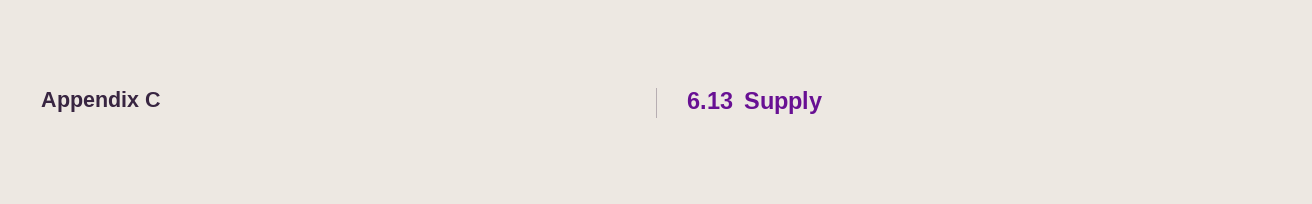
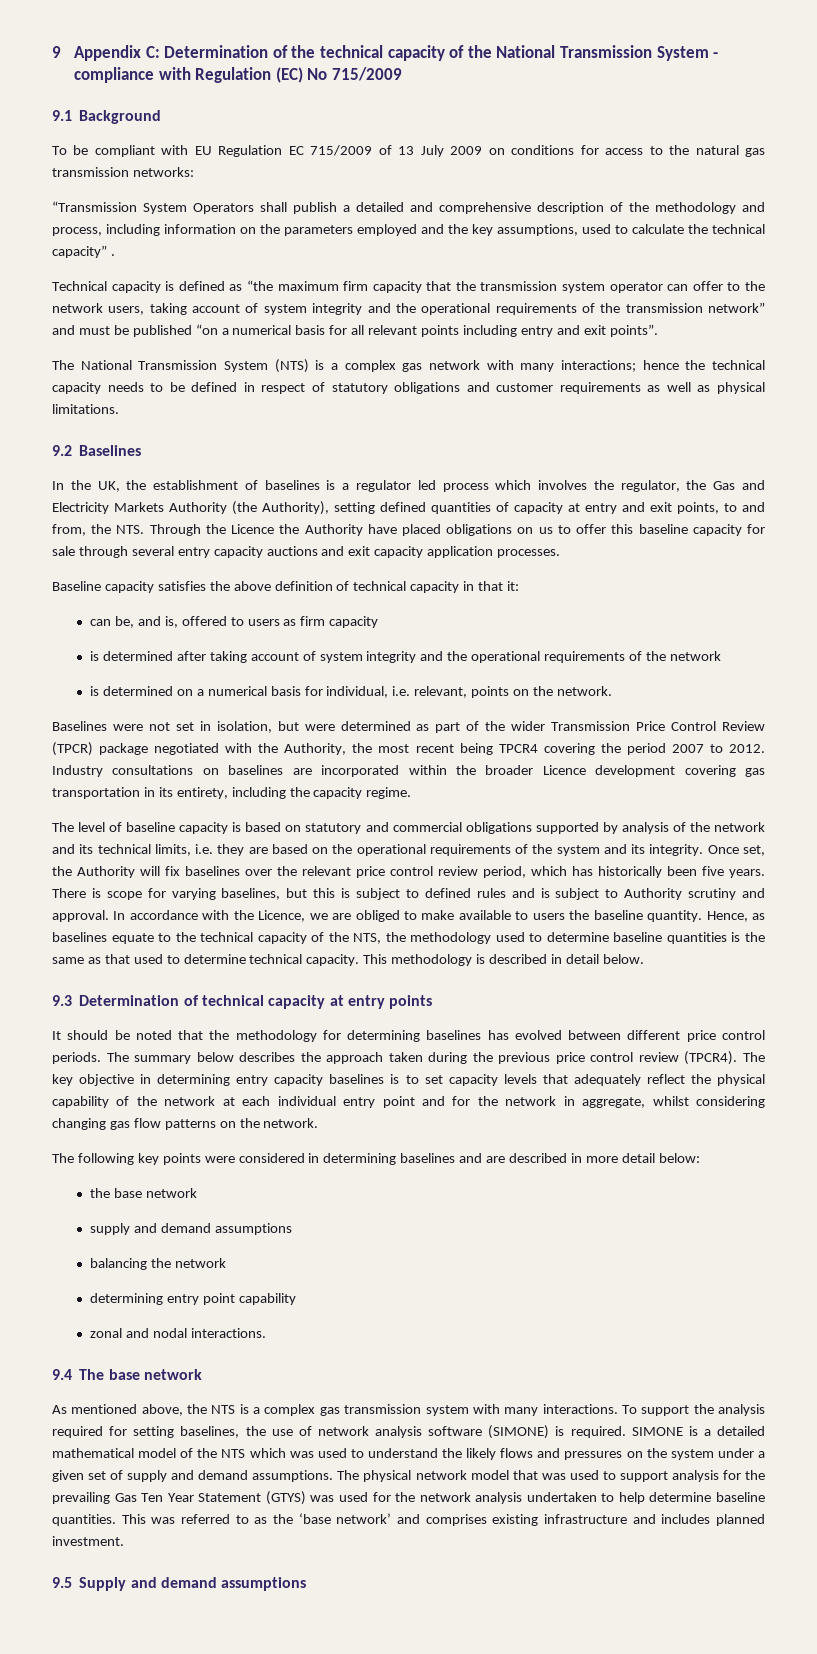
[41,91,161,112] [687,91,822,114] Appendix C // 6.13 Supply -> [52,45,719,61] [74,67,403,83] [52,110,162,124] [52,145,766,157] [52,167,194,177] [52,201,765,214] [52,224,765,236] [52,245,115,258] [52,280,766,293] [52,302,765,315] [52,324,658,337] [52,359,765,373] [52,382,765,394] [52,404,119,414] [52,445,142,456] [52,480,766,492] [52,501,765,515] [52,524,765,536] [52,546,561,558] [52,581,520,593] [90,616,379,628] [90,651,721,663] [90,686,612,698] [52,721,766,733] [52,742,765,756] [52,765,765,777] [52,787,412,799] [52,822,765,834] [52,844,765,856] [52,866,765,878] [52,888,766,900] [52,910,766,922] [52,932,766,944] [52,954,644,966] [52,995,433,1009] [52,1030,765,1042] [52,1051,765,1065] [52,1074,765,1086] [52,1096,765,1108] [52,1118,319,1130] [52,1153,700,1165] [90,1188,197,1198] [90,1223,292,1235] [90,1258,226,1270] [90,1293,296,1305] [90,1328,266,1338] [52,1369,202,1380] [52,1404,766,1416] [52,1425,765,1439] [52,1448,765,1460] [52,1470,765,1482] [52,1491,765,1505] [52,1513,765,1526] [52,1536,124,1546] [52,1577,307,1591] 9 Appendix C: Determination of the technical capacity of the National Transmission System - compliance with Regulation (EC) No 715/2009 // 9.1 Background // To be compliant with EU Regulation EC 715/2009 of 13 July 2009 on conditions for access to the natural gas transmission networks: // “Transmission System Operators shall publish a detailed and comprehensive description of the methodology and process, including information on the parameters employed and the key assumptions, used to calculate the technical capacity” . // Technical capacity is defined as “the maximum firm capacity that the transmission system operator can offer to the network users, taking account of system integrity and the operational requirements of the transmission network” and must be published “on a numerical basis for all relevant points including entry and exit points”. // The National Transmission System (NTS) is a complex gas network with many interactions; hence the technical capacity needs to be defined in respect of statutory obligations and customer requirements as well as physical limitations. // 9.2 Baselines // In the UK, the establishment of baselines is a regulator led process which involves the regulator, the Gas and Electricity Markets Authority (the Authority), setting defined quantities of capacity at entry and exit points, to and from, the NTS. Through the Licence the Authority have placed obligations on us to offer this baseline capacity for sale through several entry capacity auctions and exit capacity application processes. // Baseline capacity satisfies the above definition of technical capacity in that it: // can be, and is, offered to users as firm capacity // is determined after taking account of system integrity and the operational requirements of the network // is determined on a numerical basis for individual, i.e. relevant, points on the network. // Baselines were not set in isolation, but were determined as part of the wider Transmission Price Control Review (TPCR) package negotiated with the Authority, the most recent being TPCR4 covering the period 2007 to 2012. Industry consultations on baselines are incorporated within the broader Licence development covering gas transportation in its entirety, including the capacity regime. // The level of baseline capacity is based on statutory and commercial obligations supported by analysis of the network and its technical limits, i.e. they are based on the operational requirements of the system and its integrity. Once set, the Authority will fix baselines over the relevant price control review period, which has historically been five years. There is scope for varying baselines, but this is subject to defined rules and is subject to Authority scrutiny and approval. In accordance with the Licence, we are obliged to make available to users the baseline quantity. Hence, as baselines equate to the technical capacity of the NTS, the methodology used to determine baseline quantities is the same as that used to determine technical capacity. This methodology is described in detail below. // 9.3 Determination of technical capacity at entry points // It should be noted that the methodology for determining baselines has evolved between different price control periods. The summary below describes the approach taken during the previous price control review (TPCR4). The key objective in determining entry capacity baselines is to set capacity levels that adequately reflect the physical capability of the network at each individual entry point and for the network in aggregate, whilst considering changing gas flow patterns on the network. // The following key points were considered in determining baselines and are described in more detail below: // the base network // supply and demand assumptions // balancing the network // determining entry point capability // zonal and nodal interactions. // 9.4 The base network // As mentioned above, the NTS is a complex gas transmission system with many interactions. To support the analysis required for setting baselines, the use of network analysis software (SIMONE) is required. SIMONE is a detailed mathematical model of the NTS which was used to understand the likely flows and pressures on the system under a given set of supply and demand assumptions. The physical network model that was used to support analysis for the prevailing Gas Ten Year Statement (GTYS) was used for the network analysis undertaken to help determine baseline quantities. This was referred to as the ‘base network’ and comprises existing infrastructure and includes planned investment. // 9.5 Supply and demand assumptions

